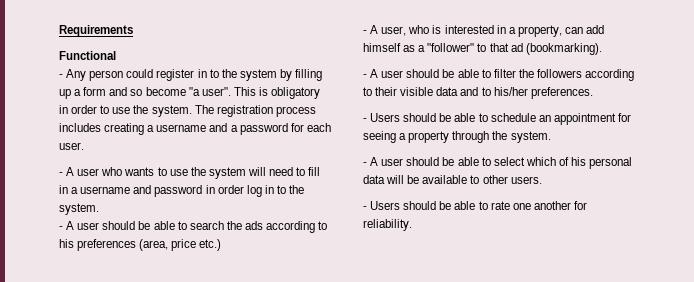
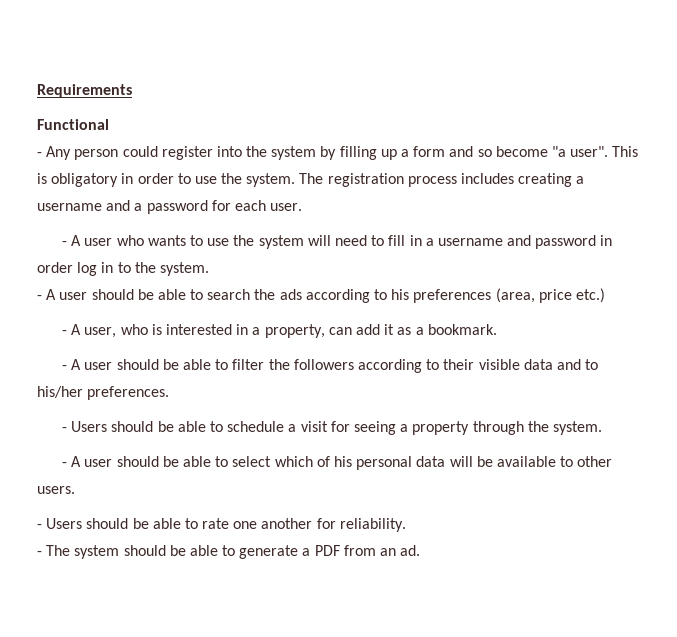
[197,69,219,78] in to -> [216,146,242,157] into
[363,43,401,52] himself -> [384,324,395,335] it
[427,43,602,55] "follower" to that ad (bookmarking). -> [427,324,497,335] bookmark.
[538,113,616,125] an appointment -> [288,421,328,432] a visit
(412, 225) none -> [37,545,421,559] // - The system should be able to generate a PDF from an ad.

